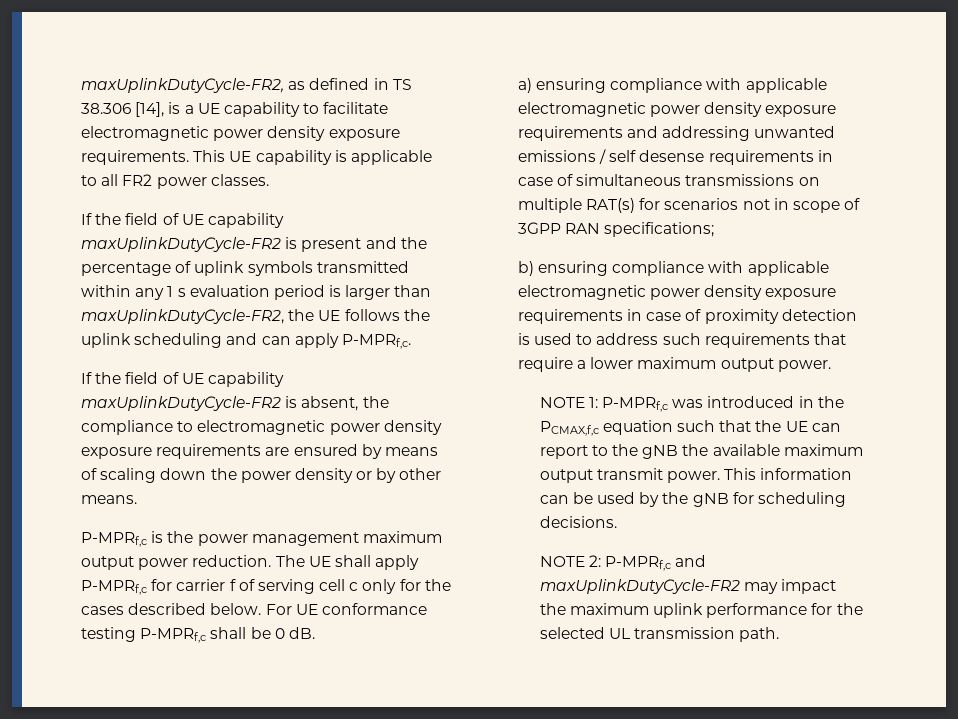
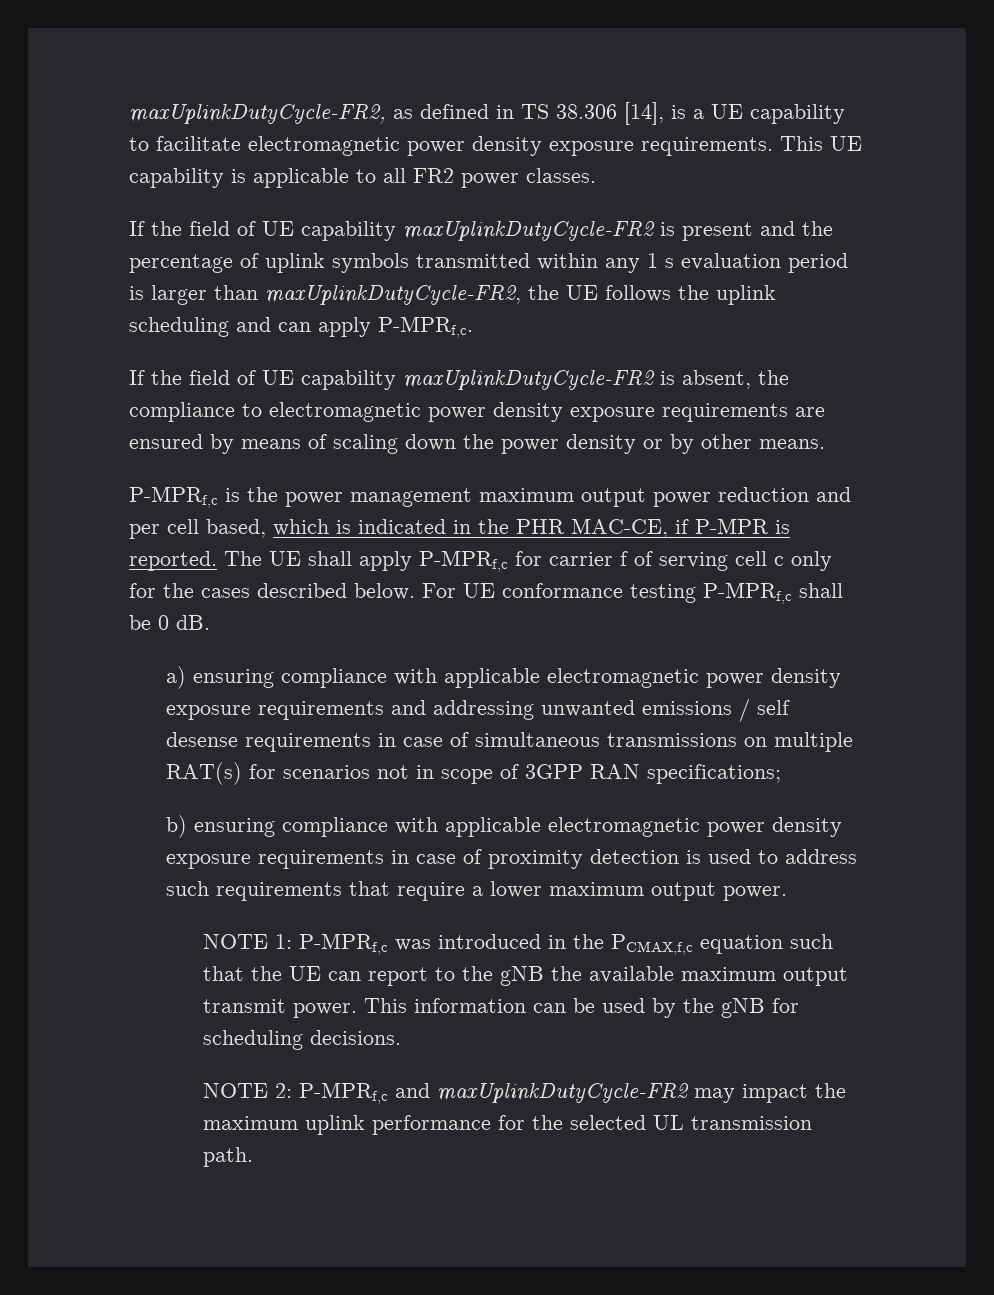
[192,555,272,567] reduction. -> [718,487,851,502] [129,518,790,539] [129,551,217,571] reduction and per cell based, which is indicated in the PHR MAC-CE, if P-MPR is reported.

